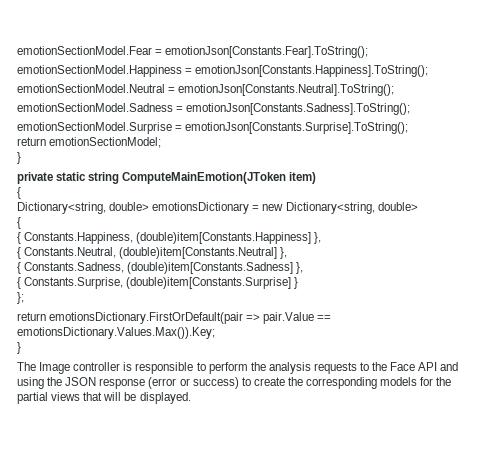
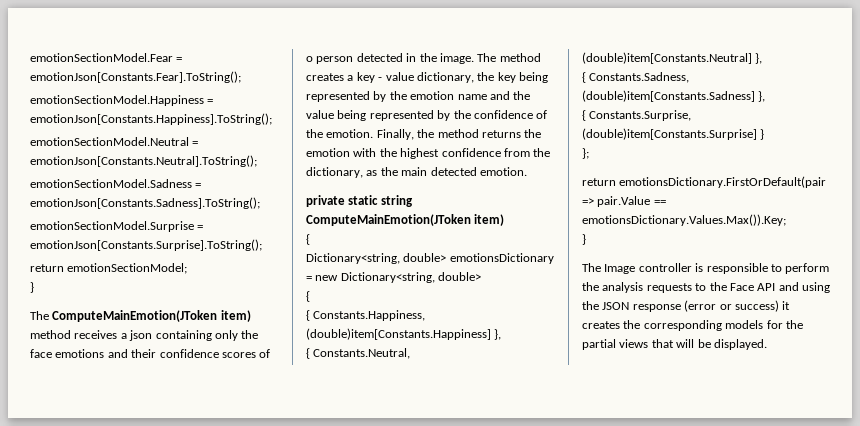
(21, 158) none -> [30,310,251,322] [30,330,259,341] [30,349,271,358] [306,53,541,64] [306,72,548,83] [306,91,531,102] [306,110,548,121] [306,129,542,140] [306,148,551,159] [306,167,527,178] // The ComputeMainEmotion(JToken item) method receives a json containing only the face emotions and their confidence scores of o person detected in the image. The method creates a key - value dictionary, the key being represented by the emotion name and the value being represented by the confidence of the emotion. Finally, the method returns the emotion with the highest confidence from the dictionary, as the main detected emotion.
[241,377,285,386] to create -> [782,301,791,310] [582,321,620,329] it creates

